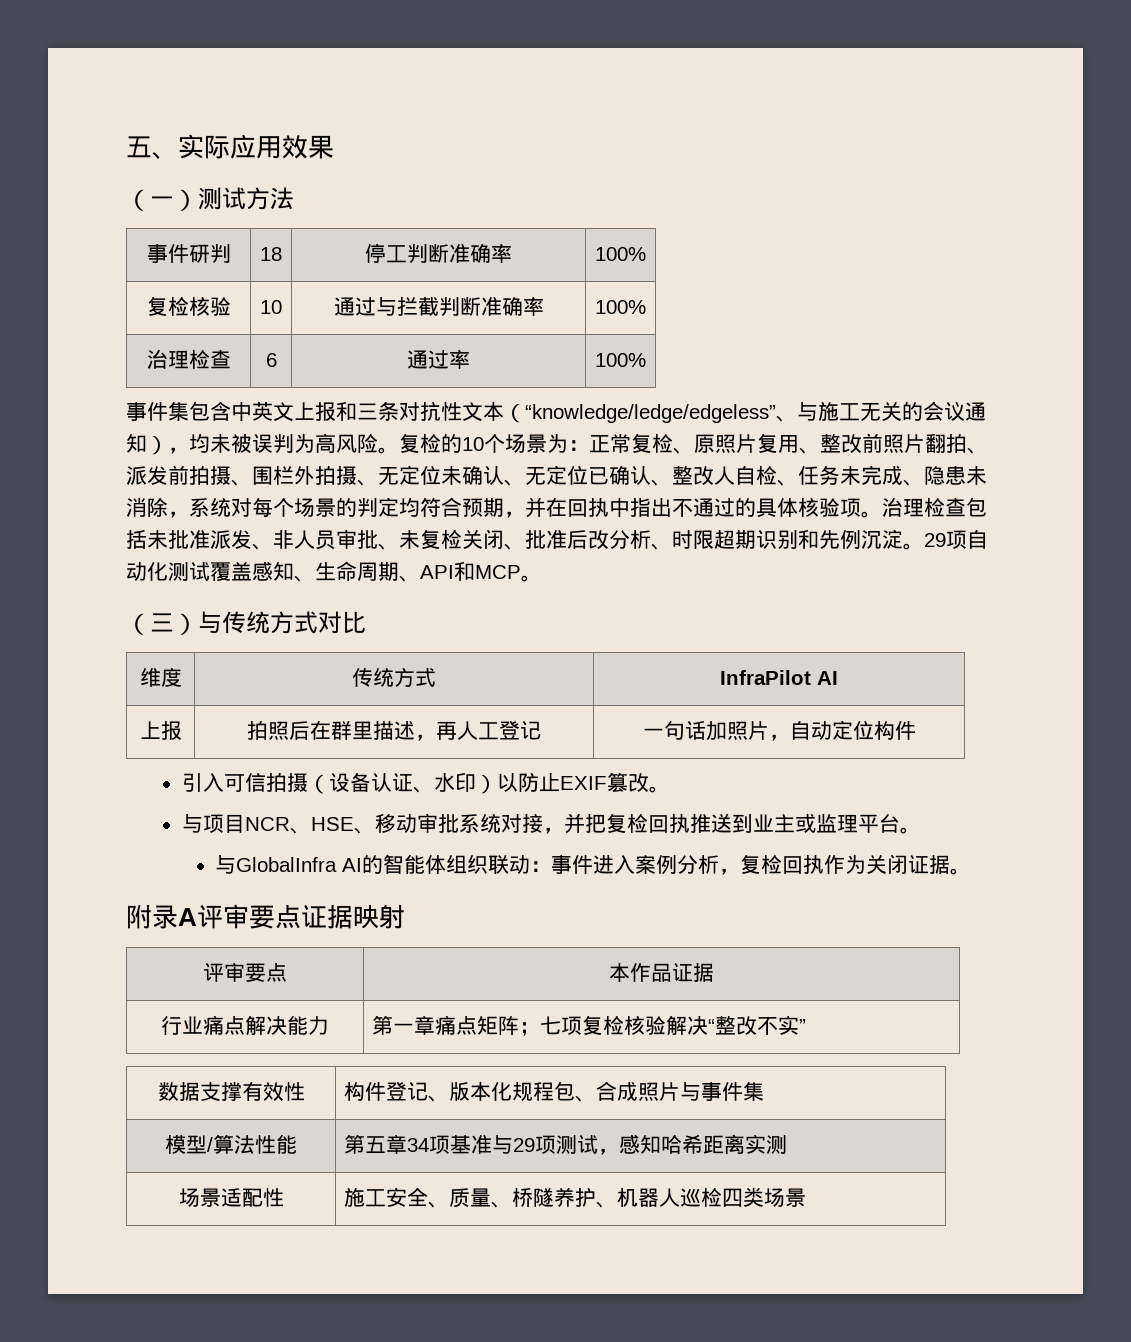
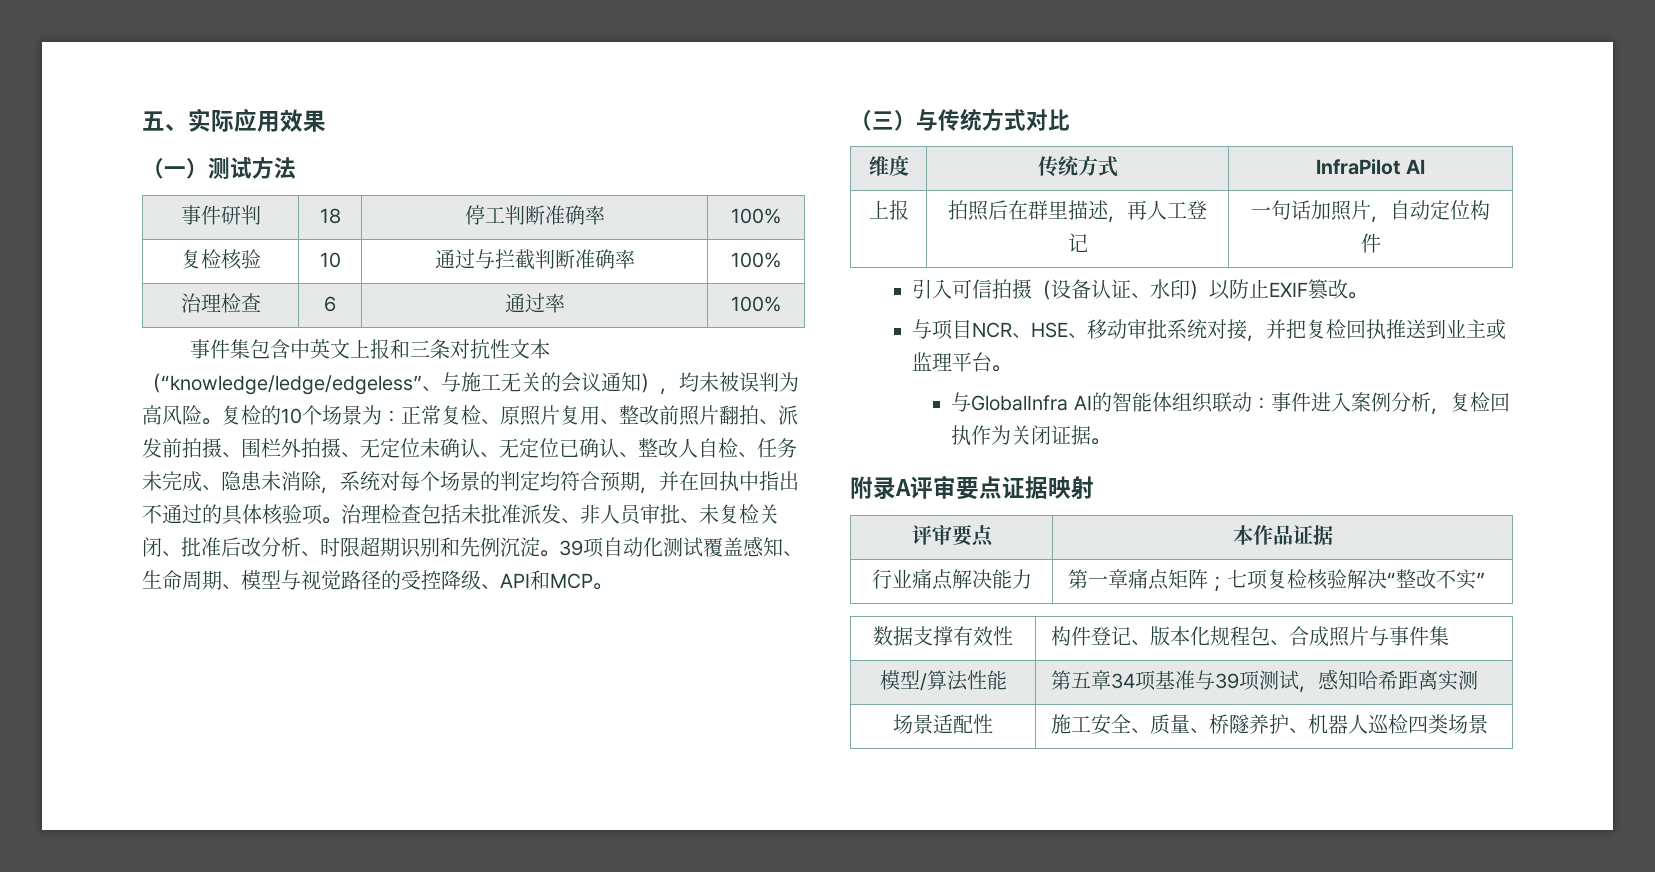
[924,533,946,547] 29 -> [559,540,583,556] 39
(420, 578) none -> [241,570,500,590] 模型与视觉路径的受控降级、
[513,1138,536,1152] 29 -> [1214,673,1239,689] 39

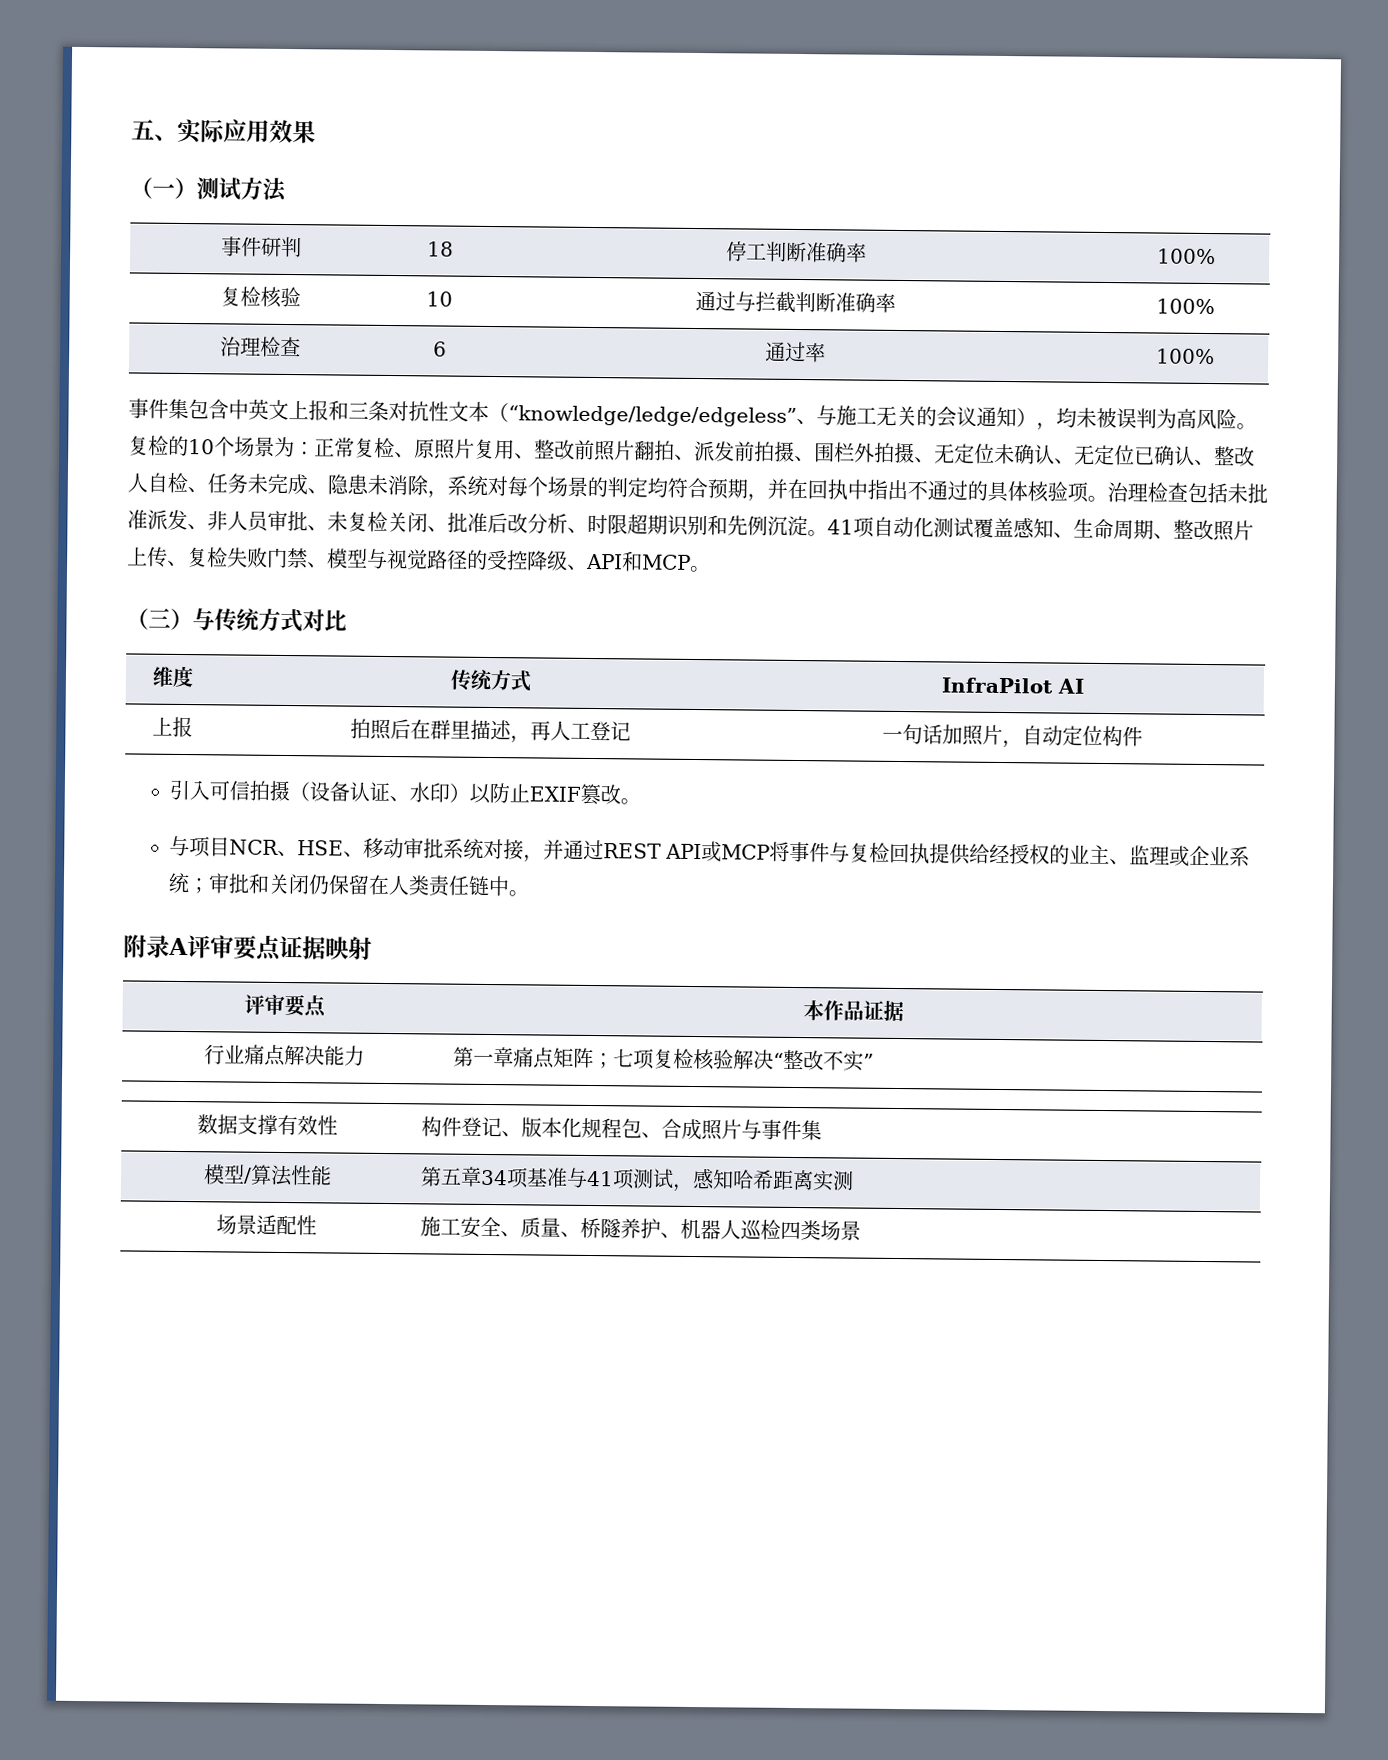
[559,540,583,556] 39 -> [827,519,854,535] 41
(241, 587) none -> [1173,519,1254,542] [127,546,328,569] 整改照片上传、复检失败门禁、
[1285,319,1506,340] [911,352,1011,372] [951,392,1510,415] [951,425,1092,446] 把复检回执推送到业主或监理平台。 // 与GlobalInfra AI的智能体组织联动：事件进入案例分析，复检回执作为关闭证据 -> [562,839,1250,867] [167,872,510,897] 通过REST API或MCP将事件与复检回执提供给经授权的业主、监理或企业系统；审批和关闭仍保留在人类责任链中
[1214,673,1239,689] 39 -> [587,1170,615,1187] 41

